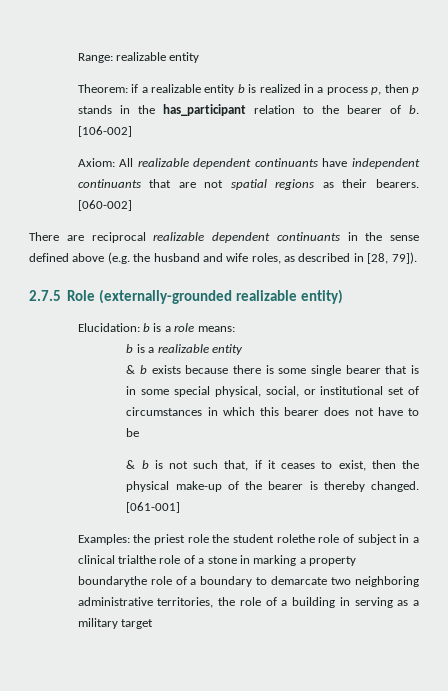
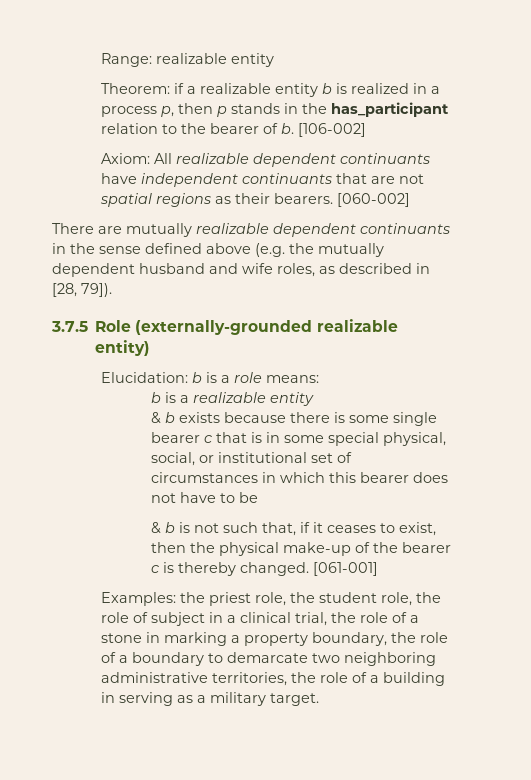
[91,232,146,243] reciprocal -> [126,223,192,237] mutually
(151, 257) none -> [318,243,384,257] [52,263,135,277] mutually dependent
[29,290,61,301] 2.7.5 -> [51,321,88,332] 3.7.5
(381, 369) none -> [203,435,213,443] c
(304, 485) none -> [150,565,160,573] c
[187,534,209,543] role -> [255,592,287,606] role,
[276,534,315,543] rolethe -> [381,592,442,606] role, the
[118,555,157,564] trialthe -> [295,612,357,626] trial, the
[77,576,147,587] boundarythe -> [312,632,417,646] boundary, the
[121,619,154,629] target -> [270,693,320,706] target.

